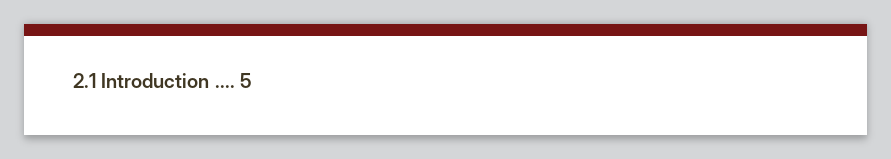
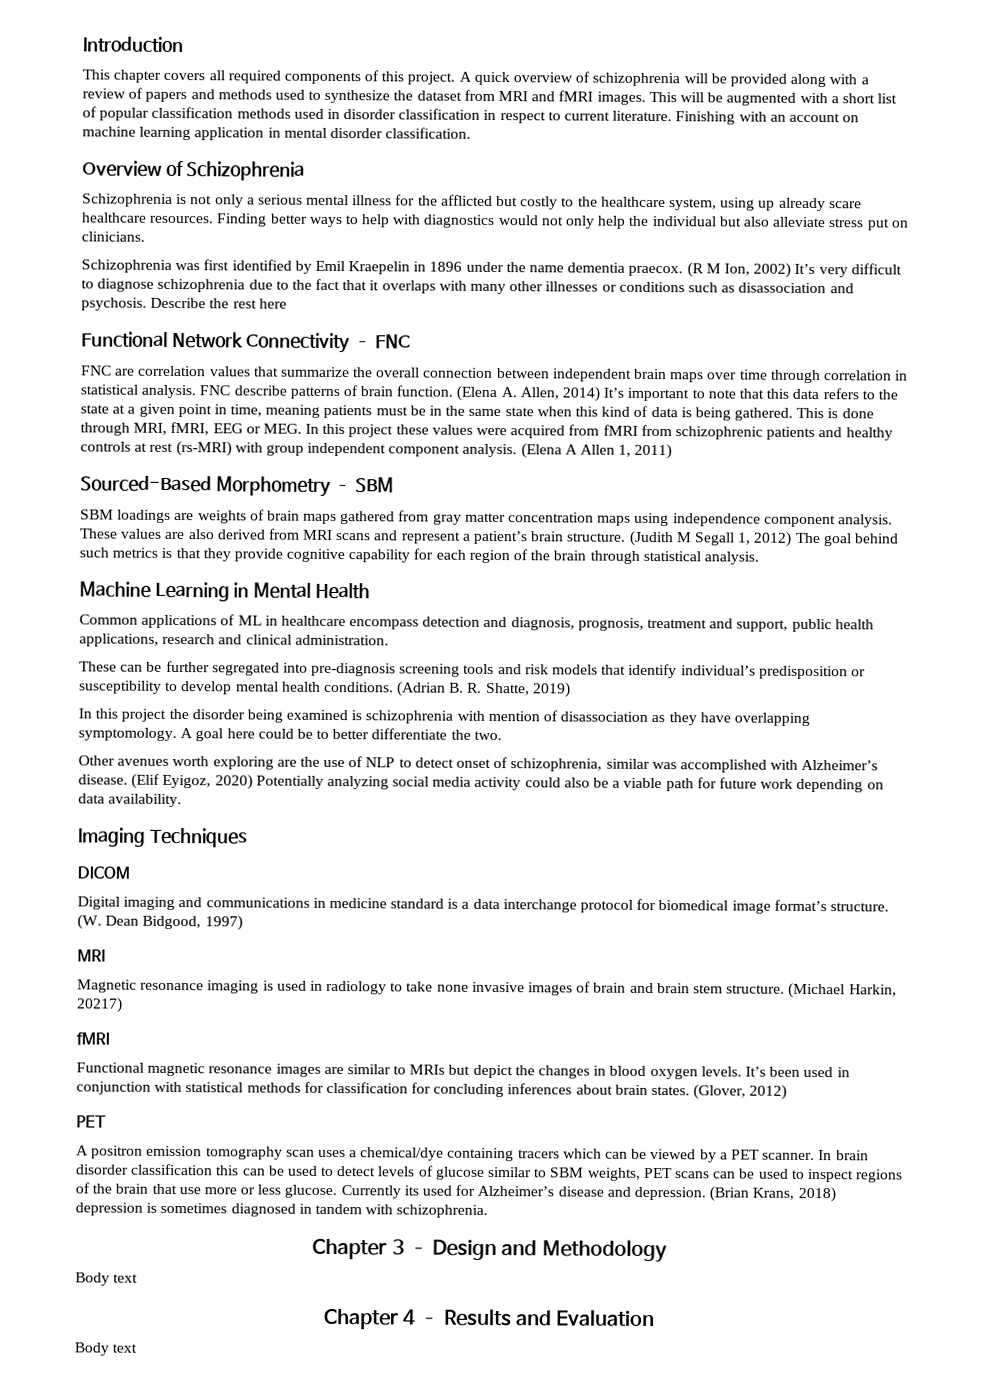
[73,73,96,88] 2.1 -> (83, 45) none
[214,73,252,88] .... 5 -> [82,69,869,88] [82,87,898,106] [82,106,860,125] [82,126,472,141] [82,160,306,181] [82,193,862,212] [81,212,908,231] [81,231,145,242] [81,259,902,278] [81,278,854,295] [81,297,287,311] [81,331,411,354] [80,365,909,384] [80,384,898,402] [80,403,874,421] [80,421,893,441] [80,441,673,460] [80,475,395,497] [80,509,893,528] [79,528,899,547] [79,547,759,565] [79,581,370,602] [79,614,874,633] [79,633,389,647] [79,660,866,680] [79,680,571,698] [78,708,810,726] [78,727,502,742] [78,755,879,773] [78,773,884,793] [78,793,183,808] [78,827,248,848] [77,866,130,879] [77,896,889,914] [77,914,243,931] [77,949,106,962] [77,979,897,999] [76,997,123,1013] [76,1032,110,1046] [76,1062,850,1080] [76,1081,788,1100] [76,1115,106,1128] [76,1145,869,1163] [75,1163,904,1183] [75,1182,836,1203] [75,1202,489,1218] [312,1238,667,1263] [75,1272,139,1286] [323,1308,656,1330] [74,1342,138,1356] // This chapter covers all required components of this project. A quick overview of schizophrenia will be provided along with a review of papers and methods used to synthesize the dataset from MRI and fMRI images. This will be augmented with a short list of popular classification methods used in disorder classification in respect to current literature. Finishing with an account on machine learning application in mental disorder classification. // Overview of Schizophrenia // Schizophrenia is not only a serious mental illness for the afflicted but costly to the healthcare system, using up already scare healthcare resources. Finding better ways to help with diagnostics would not only help the individual but also alleviate stress put on clinicians. // Schizophrenia was first identified by Emil Kraepelin in 1896 under the name dementia praecox. (R M Ion, 2002) It’s very difficult to diagnose schizophrenia due to the fact that it overlaps with many other illnesses or conditions such as disassociation and psychosis. Describe the rest here // Functional Network Connectivity – FNC // FNC are correlation values that summarize the overall connection between independent brain maps over time through correlation in statistical analysis. FNC describe patterns of brain function. (Elena A. Allen, 2014) It’s important to note that this data refers to the state at a given point in time, meaning patients must be in the same state when this kind of data is being gathered. This is done through MRI, fMRI, EEG or MEG. In this project these values were acquired from fMRI from schizophrenic patients and healthy controls at rest (rs-MRI) with group independent component analysis. (Elena A Allen 1, 2011) // Sourced-Based Morphometry – SBM // SBM loadings are weights of brain maps gathered from gray matter concentration maps using independence component analysis. These values are also derived from MRI scans and represent a patient’s brain structure. (Judith M Segall 1, 2012) The goal behind such metrics is that they provide cognitive capability for each region of the brain through statistical analysis. // Machine Learning in Mental Health // Common applications of ML in healthcare encompass detection and diagnosis, prognosis, treatment and support, public health applications, research and clinical administration. // These can be further segregated into pre-diagnosis screening tools and risk models that identify individual’s predisposition or susceptibility to develop mental health conditions. (Adrian B. R. Shatte, 2019) // In this project the disorder being examined is schizophrenia with mention of disassociation as they have overlapping symptomology. A goal here could be to better differentiate the two. // Other avenues worth exploring are the use of NLP to detect onset of schizophrenia, similar was accomplished with Alzheimer’s disease. (Elif Eyigoz, 2020) Potentially analyzing social media activity could also be a viable path for future work depending on data availability. // Imaging Techniques // DICOM // Digital imaging and communications in medicine standard is a data interchange protocol for biomedical image format’s structure. (W. Dean Bidgood, 1997) // MRI // Magnetic resonance imaging is used in radiology to take none invasive images of brain and brain stem structure. (Michael Harkin, 20217) // fMRI // Functional magnetic resonance images are similar to MRIs but depict the changes in blood oxygen levels. It’s been used in conjunction with statistical methods for classification for concluding inferences about brain states. (Glover, 2012) // PET // A positron emission tomography scan uses a chemical/dye containing tracers which can be viewed by a PET scanner. In brain disorder classification this can be used to detect levels of glucose similar to SBM weights, PET scans can be used to inspect regions of the brain that use more or less glucose. Currently its used for Alzheimer’s disease and depression. (Brian Krans, 2018) depression is sometimes diagnosed in tandem with schizophrenia. // Chapter 3 – Design and Methodology // Body text // Chapter 4 – Results and Evaluation // Body text

